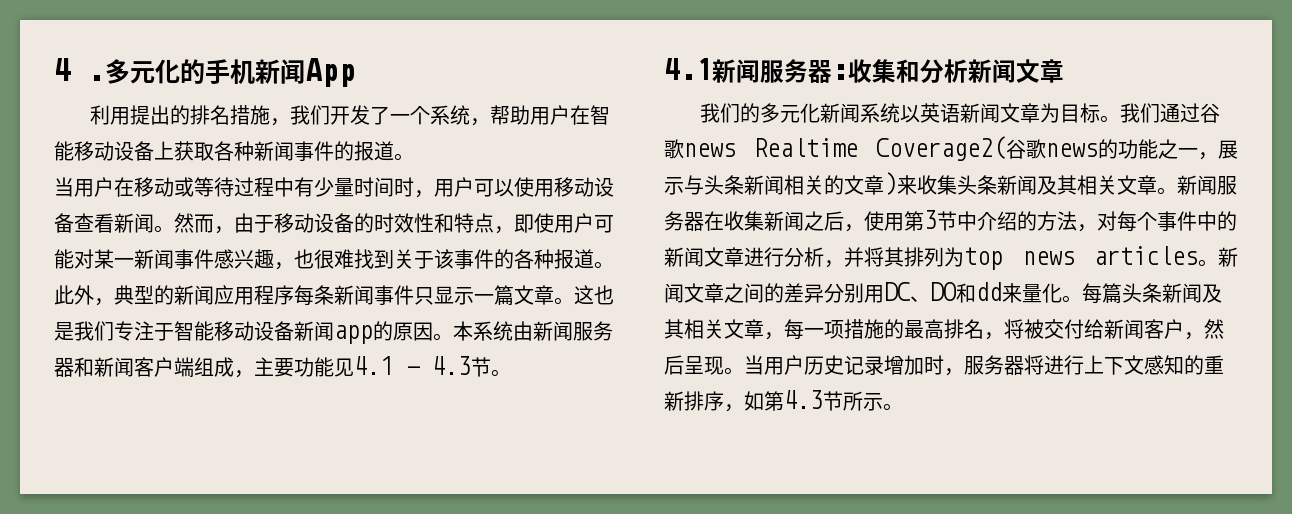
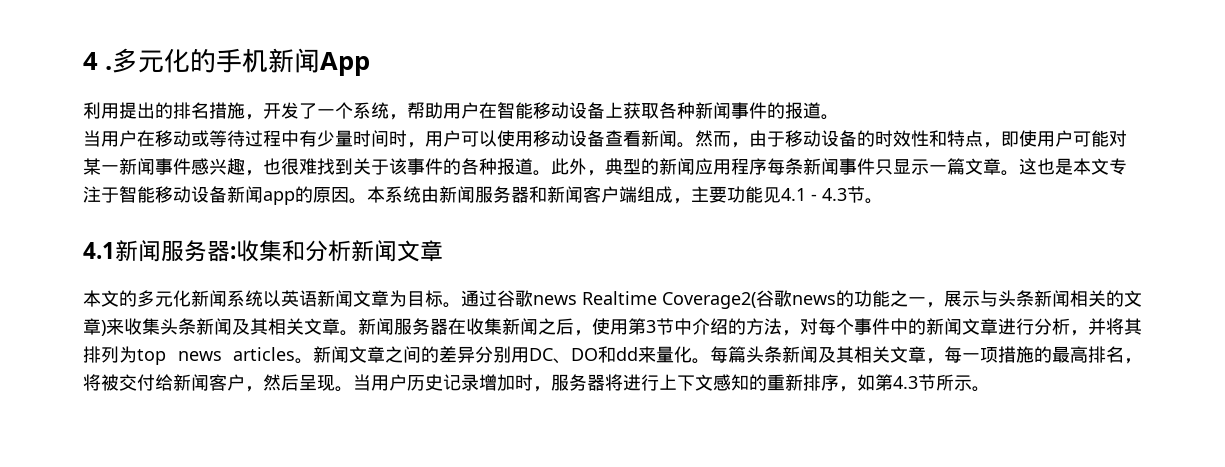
[290,105,331,125] 我们 -> (263, 117) none
[74,321,114,341] 我们 -> [1073,158,1109,175] 本文
[700,103,741,123] 我们 -> [83,290,119,307] 本文
[1120,103,1161,123] 我们 -> (461, 305) none

